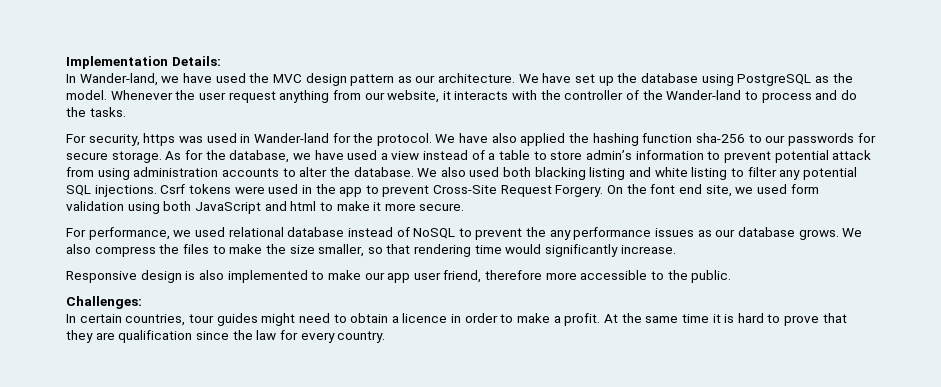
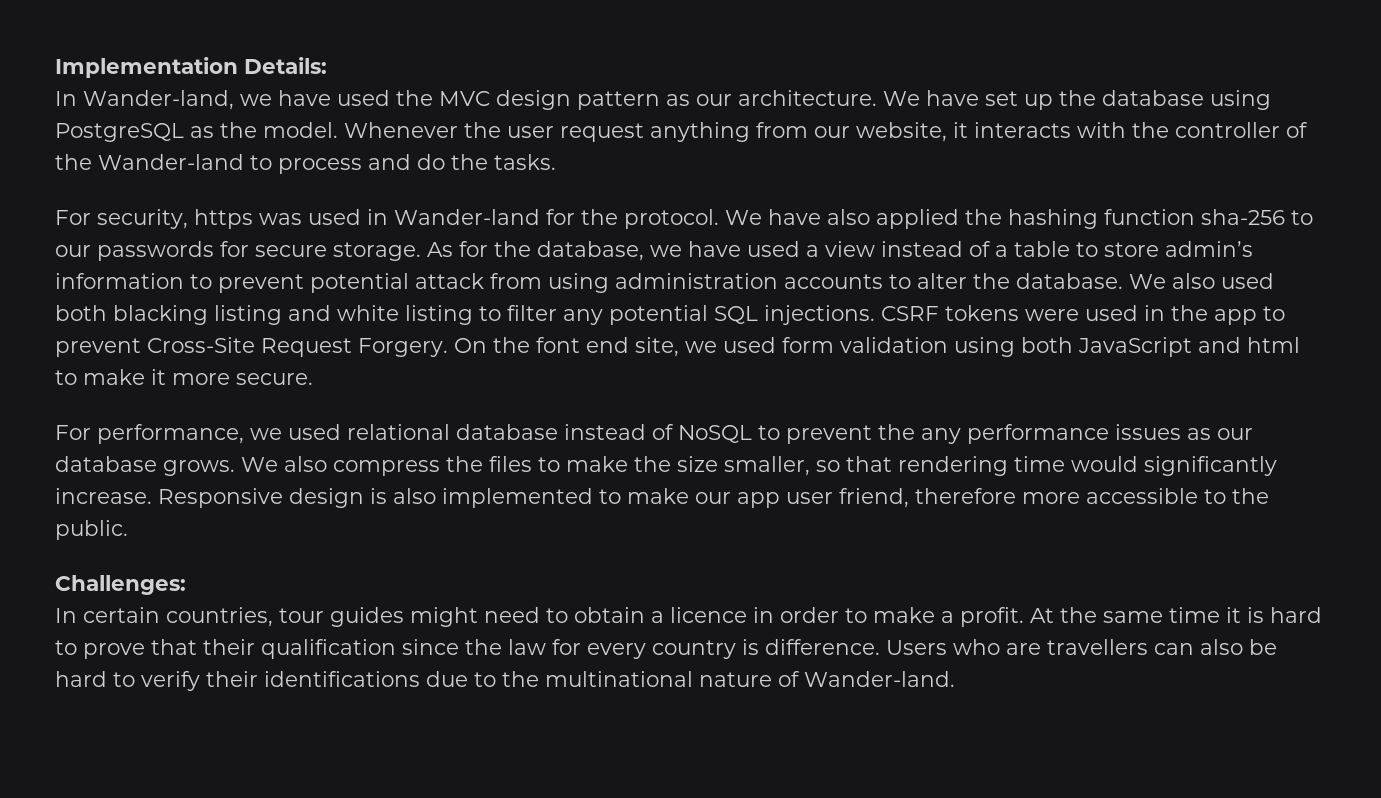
[160,184,186,194] Csrf -> [881,306,939,321] CSRF
(676, 249) // -> (152, 496) none
[66,330,115,343] they are -> [203,639,255,655] their
[337,331,386,343] country. -> [652,639,1277,659] [55,671,955,691] country is difference. Users who are travellers can also be hard to verify their identifications due to the multinational nature of Wander-land.

